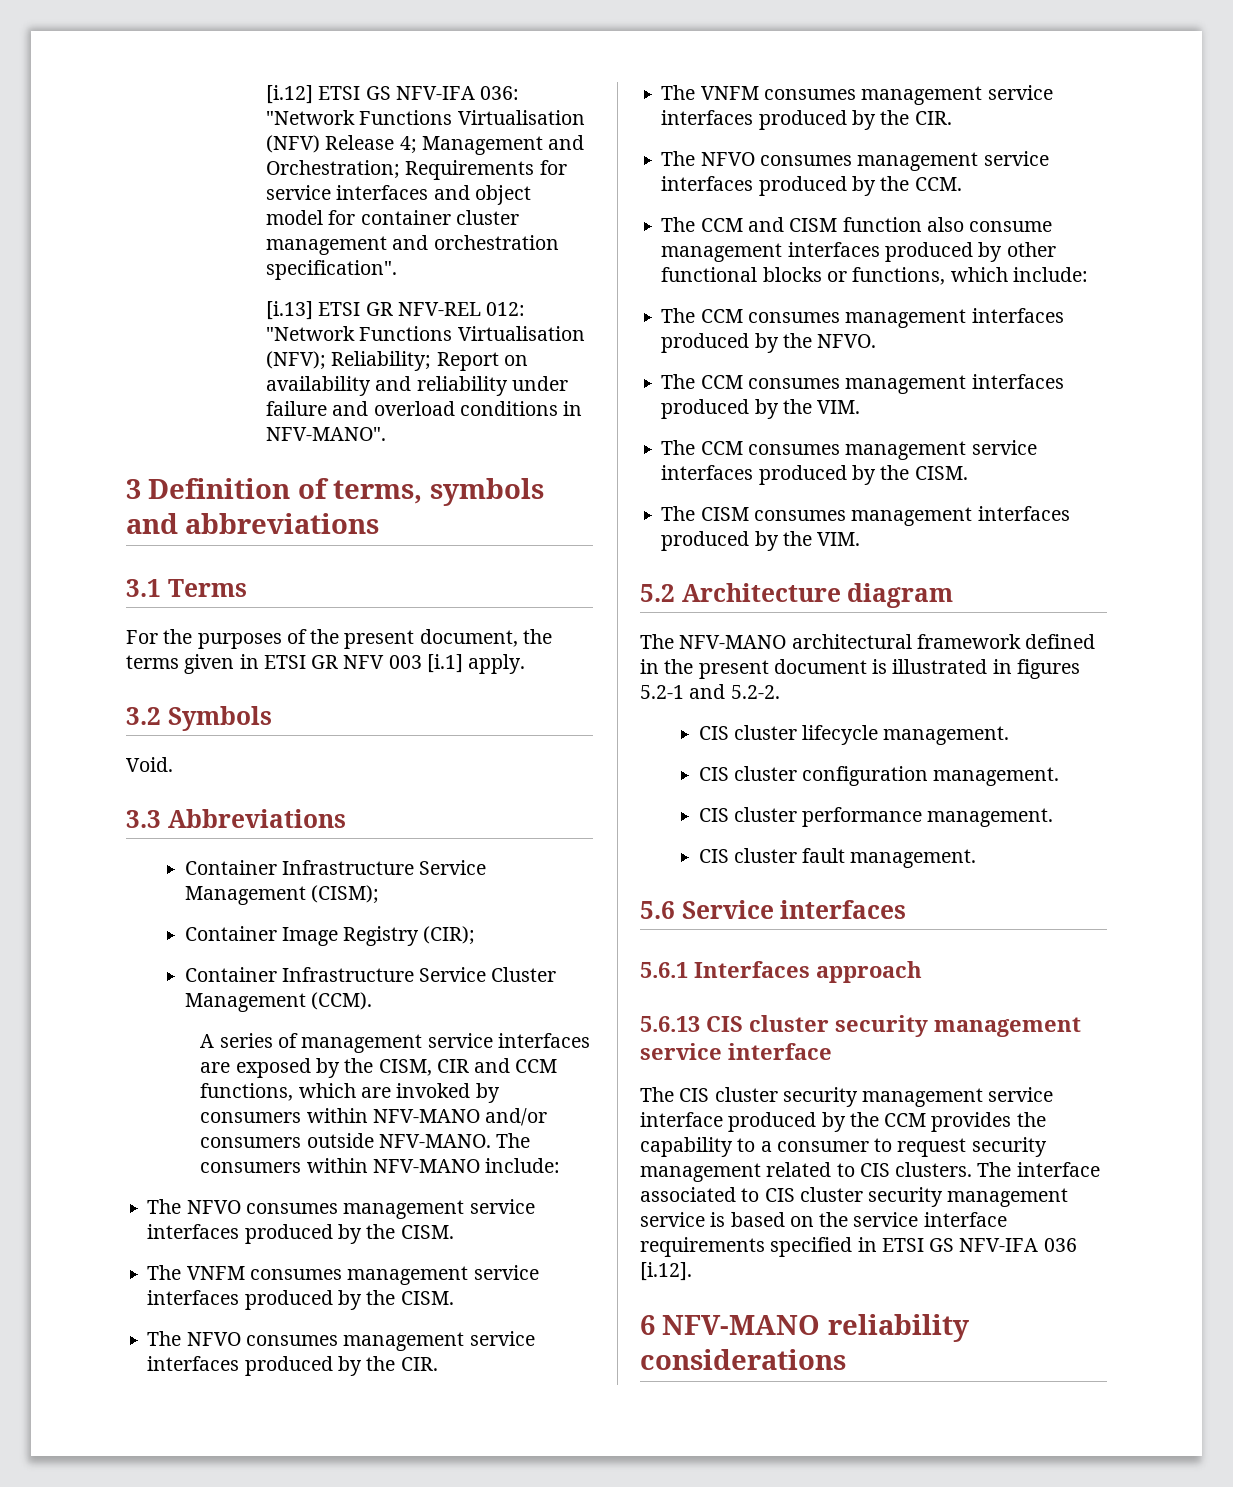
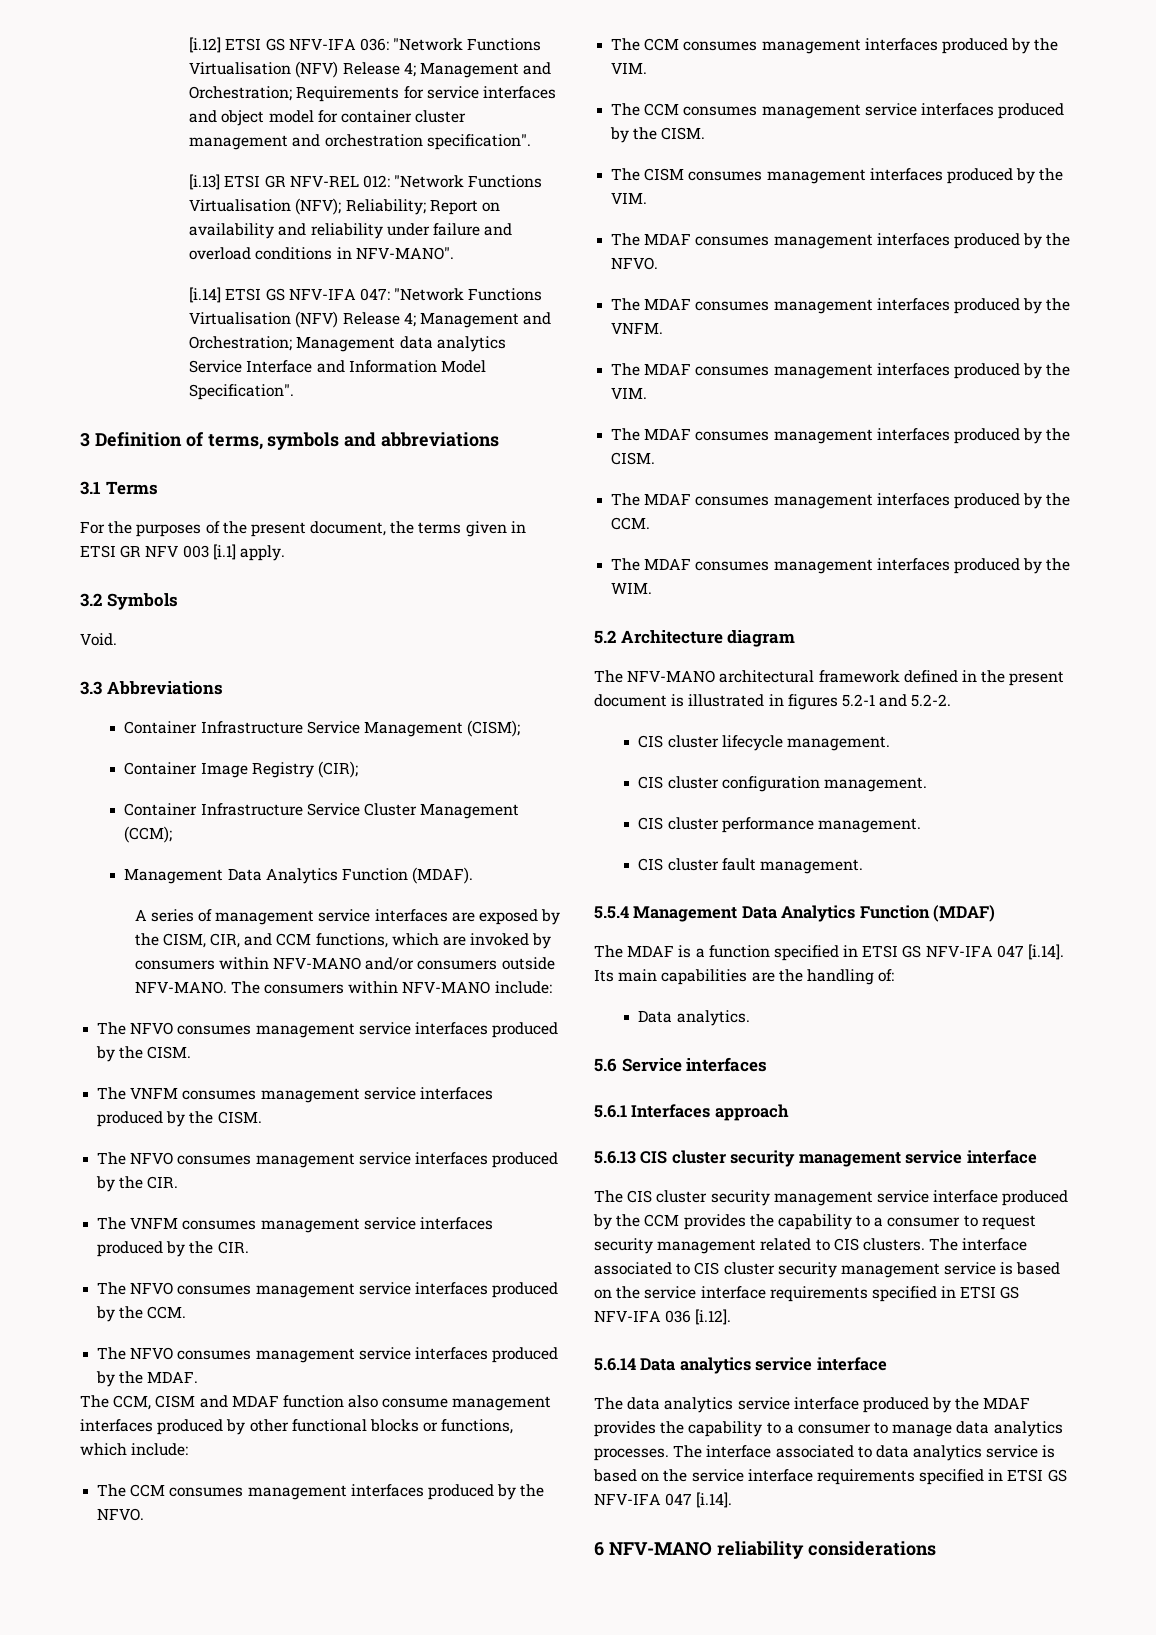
(387, 434) none -> [189,287,543,303] [189,311,552,328] [189,336,506,352] [189,360,486,373] [189,384,295,400] // [i.14] ETSI GS NFV-IFA 047: "Network Functions Virtualisation (NFV) Release 4; Management and Orchestration; Management data analytics Service Interface and Information Model Specification".
[310,992,372,1010] (CCM). -> [124,826,173,843] [124,867,474,884] (CCM); // Management Data Analytics Function (MDAF).
[436,1059,469,1073] CIR -> [209,933,240,948] CIR,
[700,217,838,232] CCM and CISM -> [130,1347,559,1363] [96,1371,199,1387] [80,1395,279,1410] NFVO consumes management service interfaces produced by the MDAF. // The CCM, CISM and MDAF
(861, 539) none -> [611,233,1071,249] [611,257,659,270] [611,298,1071,314] [611,322,664,334] [611,363,1071,379] [611,387,648,399] [611,428,1071,444] [611,452,656,465] [611,493,1071,509] [611,517,651,530] [611,558,1071,574] [611,582,653,594] // The MDAF consumes management interfaces produced by the NFVO. // The MDAF consumes management interfaces produced by the VNFM. // The MDAF consumes management interfaces produced by the VIM. // The MDAF consumes management interfaces produced by the CISM. // The MDAF consumes management interfaces produced by the CCM. // The MDAF consumes management interfaces produced by the WIM.
(977, 858) none -> [594,905,996,922] [594,944,1065,961] [594,969,895,985] [638,1010,750,1026] // 5.5.4 Management Data Analytics Function (MDAF) // The MDAF is a function specified in ETSI GS NFV-IFA 047 [i.14]. Its main capabilities are the handling of: // Data analytics.
(692, 1271) none -> [594,1357,887,1374] [594,1397,1031,1413] [594,1421,1063,1437] [594,1445,1056,1461] [593,1469,1067,1485] [594,1492,733,1508] // 5.6.14 Data analytics service interface // The data analytics service interface produced by the MDAF provides the capability to a consumer to manage data analytics processes. The interface associated to data analytics service is based on the service interface requirements specified in ETSI GS NFV-IFA 047 [i.14].

